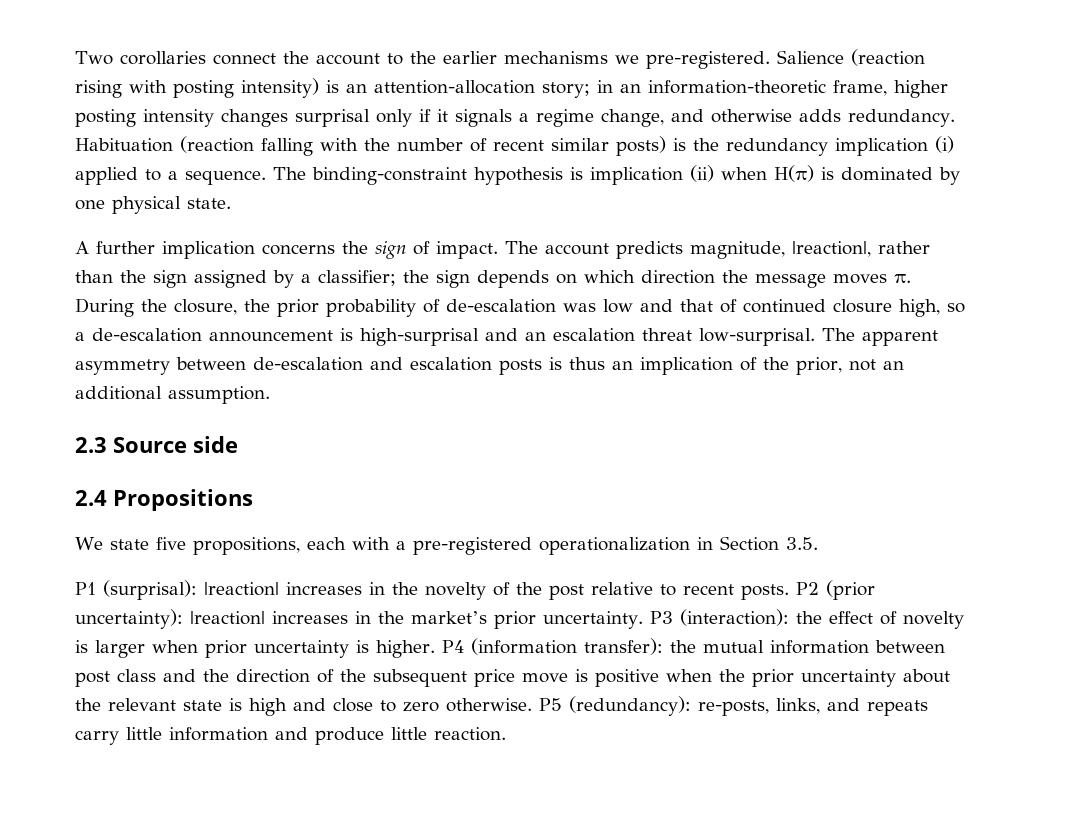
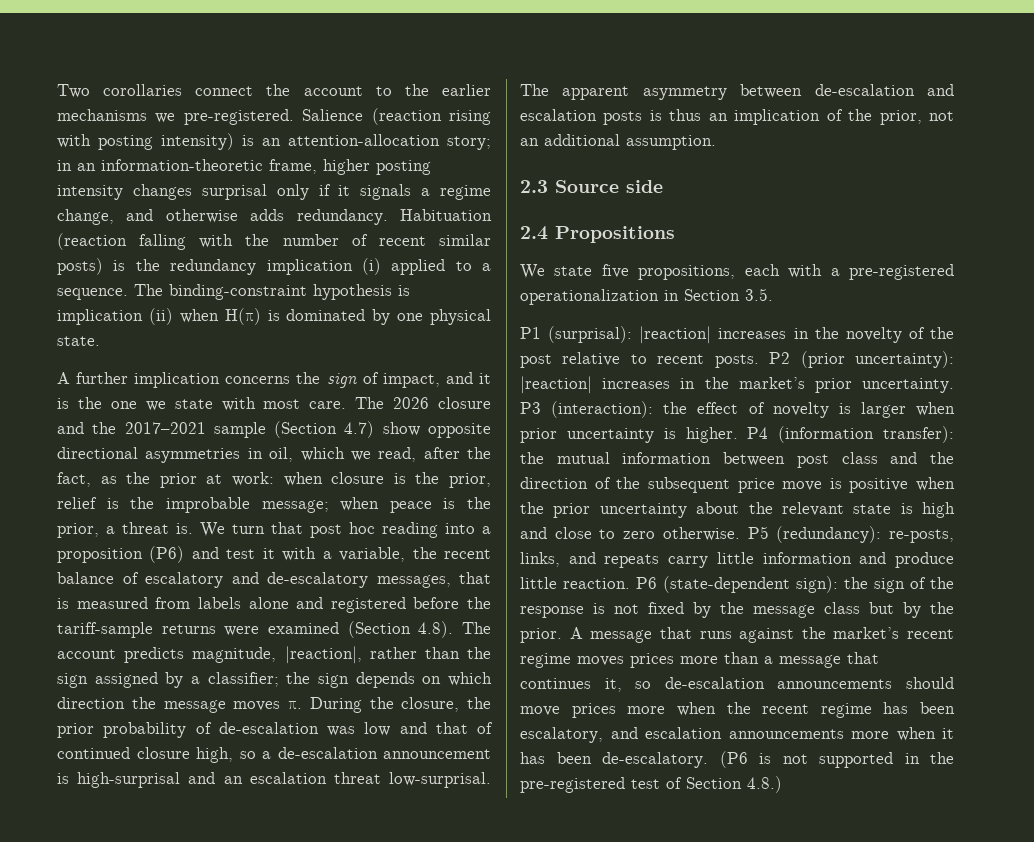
[436,241,498,259] impact. -> [382,372,491,388] [57,397,491,411] [57,421,491,438] [57,447,491,463] [57,472,492,488] [57,497,491,513] [57,522,491,538] [57,546,492,563] [57,572,491,588] [57,597,491,613] [57,621,454,638] impact, and it is the one we state with most care. The 2026 closure and the 2017–2021 sample (Section 4.7) show opposite directional asymmetries in oil, which we read, after the fact, as the prior at work: when closure is the prior, relief is the improbable message; when peace is the prior, a threat is. We turn that post hoc reading into a proposition (P6) and test it with a variable, the recent balance of escalatory and de-escalatory messages, that is measured from labels alone and registered before the tariff-sample returns were examined (Section 4.8).
(506, 734) none -> [636,576,954,593] [520,602,954,618] [520,627,954,643] [520,652,879,668] [520,677,954,692] [520,702,955,718] [520,727,954,743] [520,751,954,768] [520,776,782,793] P6 (state-dependent sign): the sign of the response is not fixed by the message class but by the prior. A message that runs against the market’s recent regime moves prices more than a message that continues it, so de-escalation announcements should move prices more when the recent regime has been escalatory, and escalation announcements more when it has been de-escalatory. (P6 is not supported in the pre-registered test of Section 4.8.)

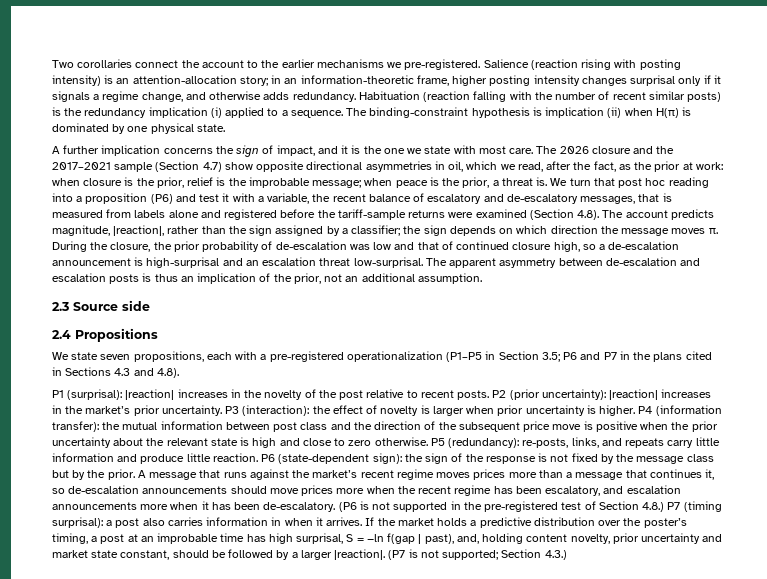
[601,264,629,278] five -> [100,354,131,360] seven
(659, 297) none -> [446,352,483,362] (P1–P5
[745,288,773,301] 3.5. -> [541,351,712,362] [52,367,179,378] 3.5; P6 and P7 in the plans cited in Sections 4.3 and 4.8).
(782, 784) none -> [667,501,722,512] [52,517,687,528] [52,533,723,544] [52,549,567,560] P7 (timing surprisal): a post also carries information in when it arrives. If the market holds a predictive distribution over the poster’s timing, a post at an improbable time has high surprisal, S = −ln f(gap | past), and, holding content novelty, prior uncertainty and market state constant, should be followed by a larger |reaction|. (P7 is not supported; Section 4.3.)

